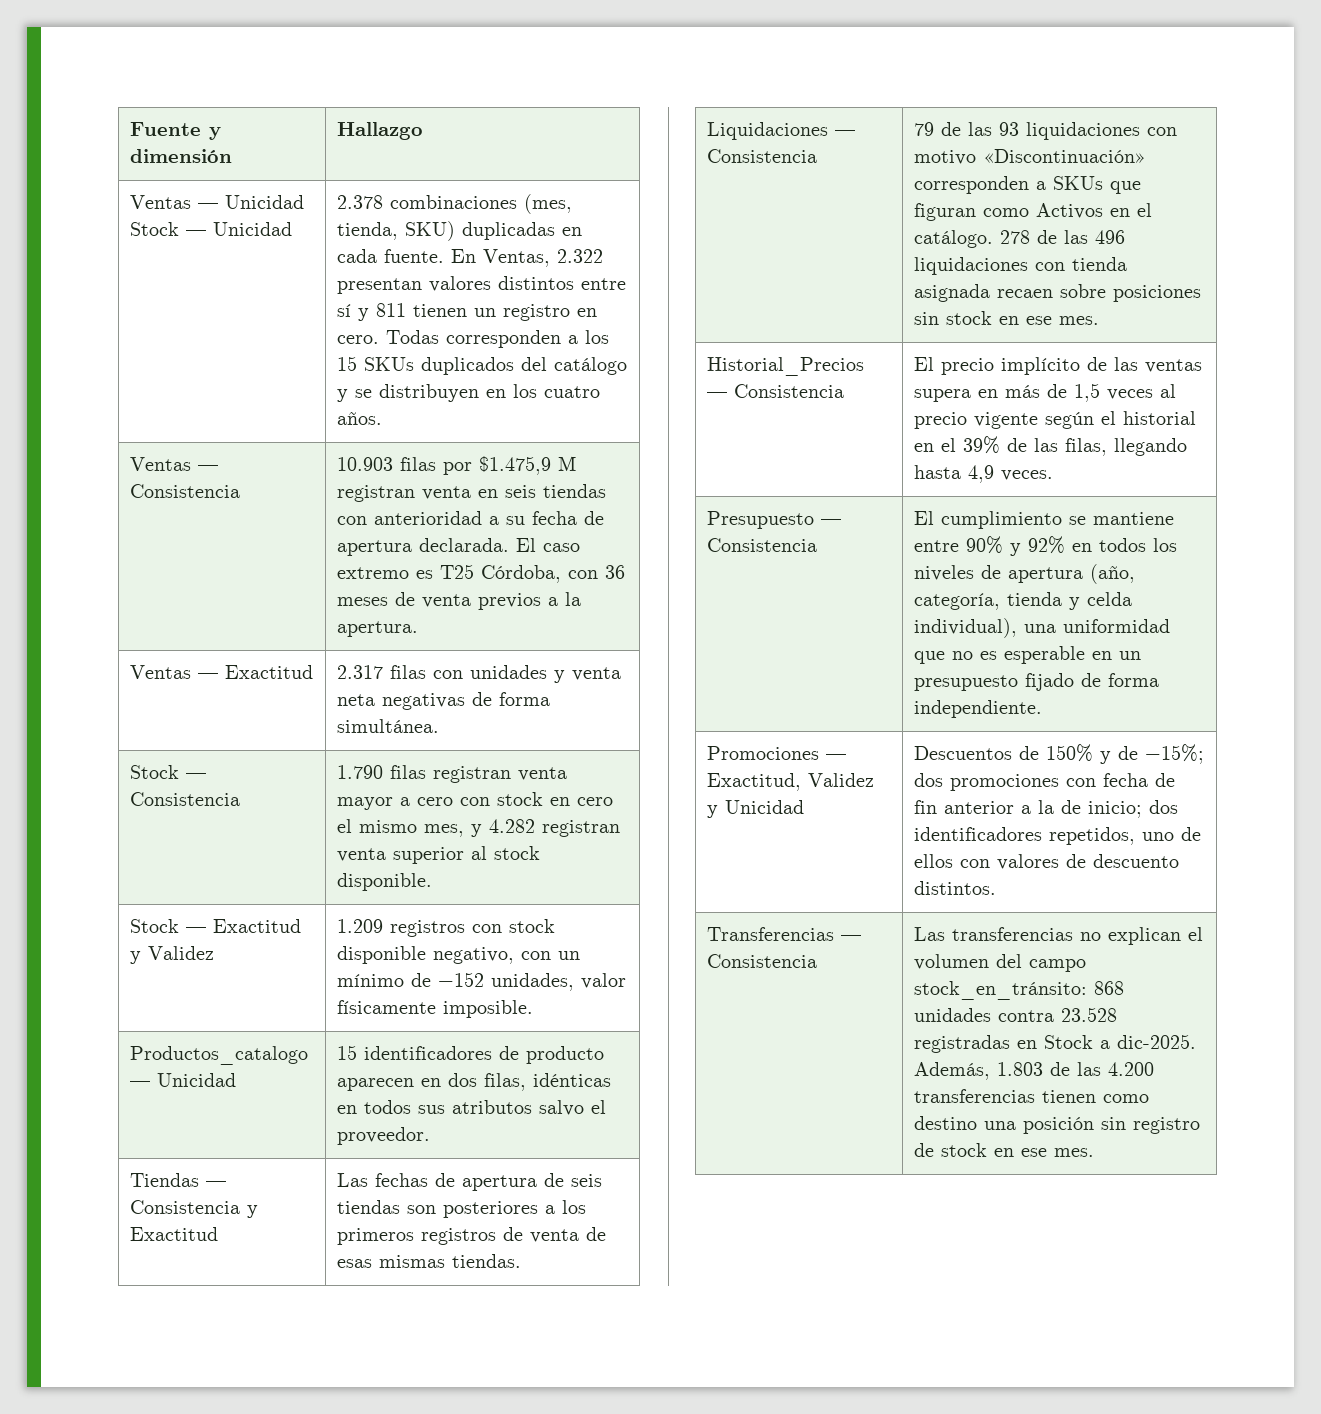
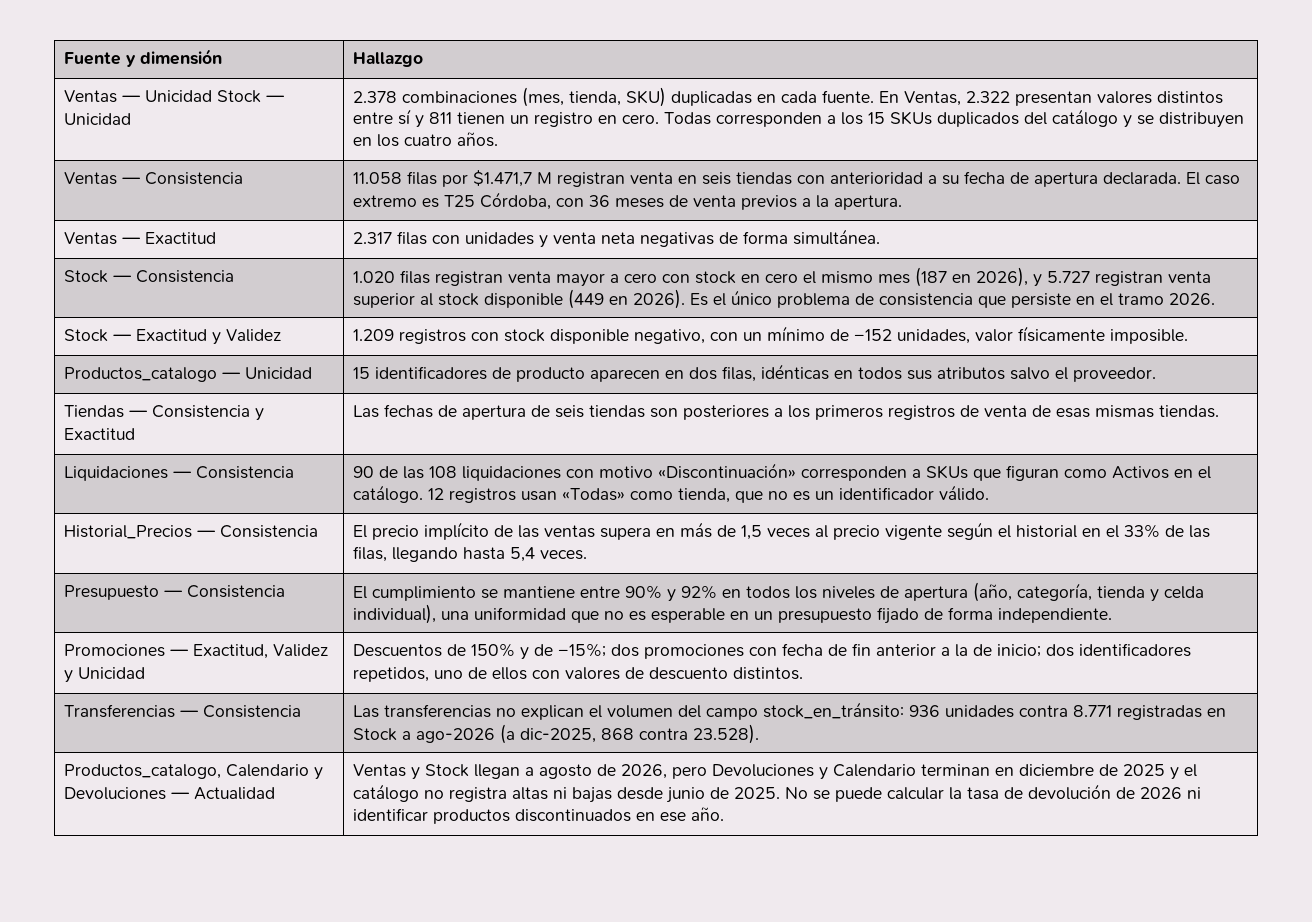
[337,457,394,471] 10.903 -> [352,172,402,184] 11.058
[479,456,552,475] $1.475,9 -> [472,170,532,187] $1.471,7
[337,765,384,779] 1.790 -> [352,271,395,283] 1.020
[424,819,536,837] mes, y 4.282 -> [877,267,1090,287] mes (187 en 2026), y 5.727
[337,873,433,891] disponible. -> [483,289,1215,309] disponible (449 en 2026). Es el único problema de consistencia que persiste en el tramo 2026.
[914,122,1020,136] 79 de las 93 -> [352,466,457,479] 90 de las 108
[1000,230,1126,244] [914,257,1128,275] [914,284,1202,302] [914,311,1100,325] 278 de las 496 liquidaciones con tienda asignada recaen sobre posiciones sin stock en ese mes. -> [427,485,989,503] 12 registros usan «Todas» como tienda, que no es un identificador válido.
[963,436,1001,454] 39% -> [1123,524,1160,538] 33%
[968,465,995,483] 4,9 -> [509,547,535,562] 5,4
[1094,981,1125,995] 868 -> [908,705,940,717] 936
[1061,1007,1118,1022] 23.528 -> [1072,705,1112,717] 8.771
[1117,1034,1197,1049] [914,1062,1155,1080] [914,1089,1150,1103] [914,1116,1201,1134] [914,1143,1095,1157] dic-2025. Además, 1.803 de las 4.200 transferencias tienen como destino una posición sin registro de stock en ese mes. -> [415,724,759,744] [63,764,323,780] [63,787,275,800] [352,764,1197,780] [352,784,1201,803] [352,807,724,824] ago-2026 (a dic-2025, 868 contra 23.528). // Productos_catalogo, Calendario y Devoluciones — Actualidad | Ventas y Stock llegan a agosto de 2026, pero Devoluciones y Calendario terminan en diciembre de 2025 y el catálogo no registra altas ni bajas desde junio de 2025. No se puede calcular la tasa de devolución de 2026 ni identificar productos discontinuados en ese año.

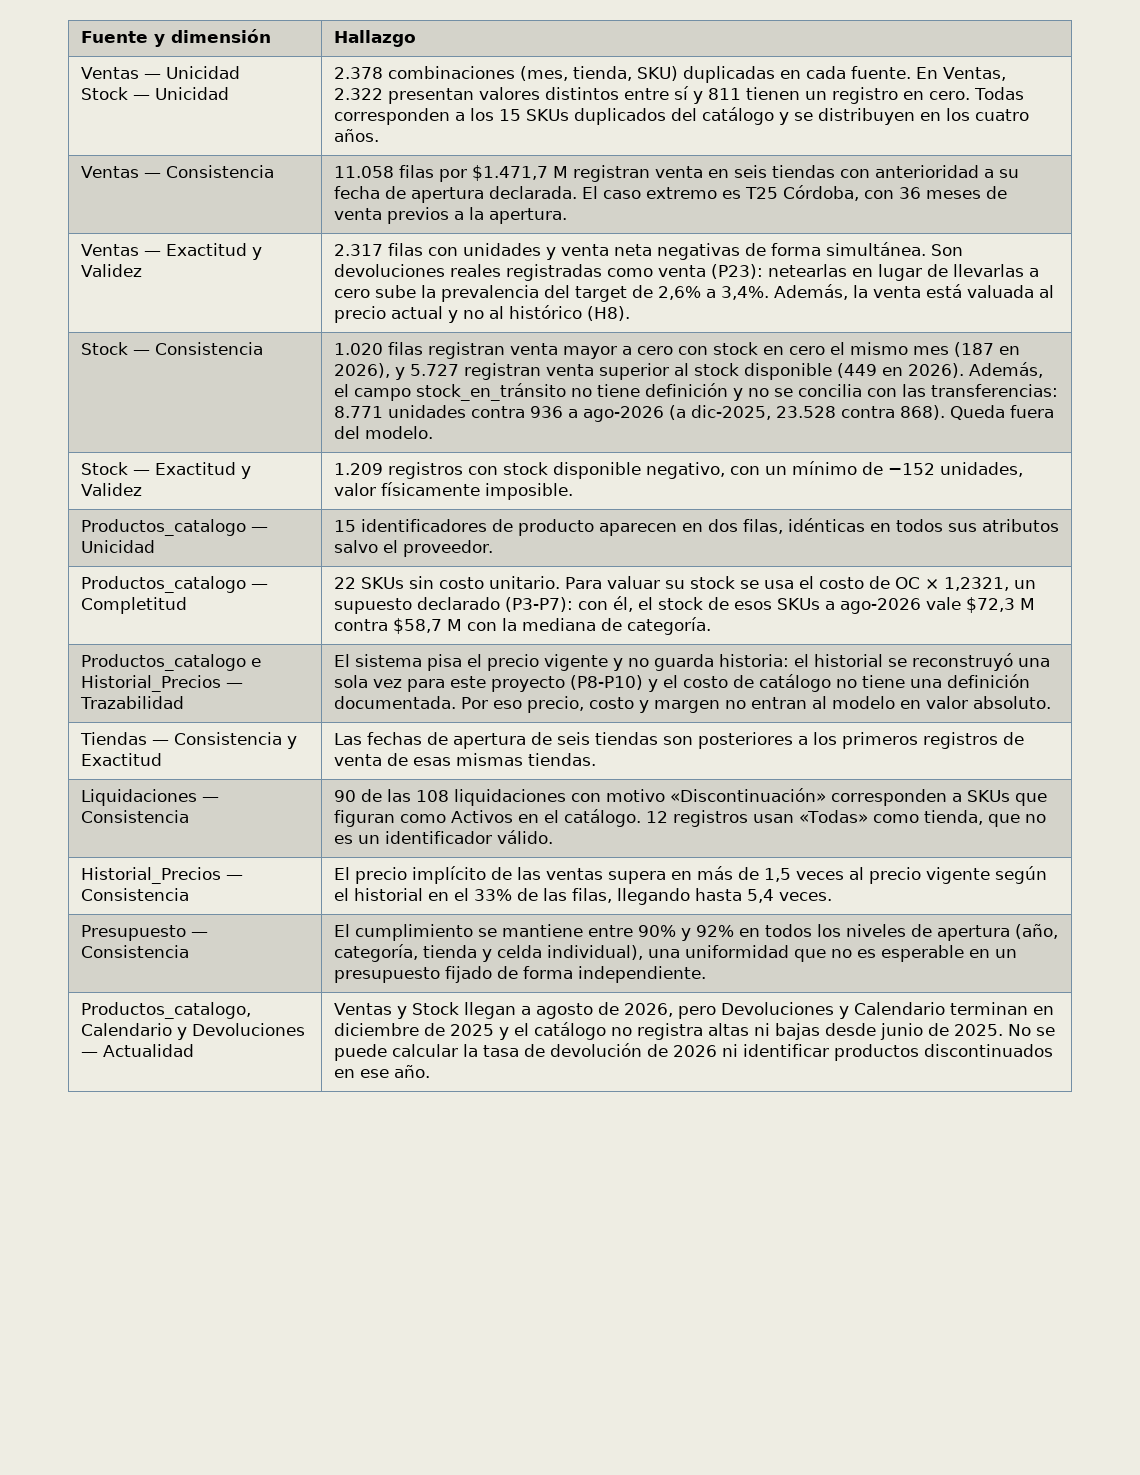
(212, 96) none -> (241, 72) //
(216, 238) none -> [252,247,263,260] [80,264,143,277] y Validez
(880, 237) none -> [930,244,963,256] [333,264,1039,281] [333,284,1054,302] [333,305,630,323] Son devoluciones reales registradas como venta (P23): netearlas en lugar de llevarlas a cero sube la prevalencia del target de 2,6% a 3,4%. Además, la venta está valuada al precio actual y no al histórico (H8).
[689,290,1215,308] Es el único problema de consistencia que persiste en el tramo 2026. -> [968,362,1043,378] [333,383,1058,401] [333,405,1054,422] [333,426,433,439] Además, el campo stock_en_tránsito no tiene definición y no se concilia con las transferencias: 8.771 unidades contra 936 a ago-2026 (a dic-2025, 23.528 contra 868). Queda fuera del modelo.
(1156, 374) none -> [80,576,268,593] [80,597,187,614] [333,576,1036,591] [333,596,1035,614] [333,617,711,635] [80,654,261,671] [80,675,243,692] [79,696,185,709] [333,653,1050,671] [333,674,1030,692] [333,696,1051,713] // Productos_catalogo — Completitud | 22 SKUs sin costo unitario. Para valuar su stock se usa el costo de OC × 1,2321, un supuesto declarado (P3-P7): con él, el stock de esos SKUs a ago-2026 vale $72,3 M contra $58,7 M con la mediana de categoría. // Productos_catalogo e Historial_Precios — Trazabilidad | El sistema pisa el precio vigente y no guarda historia: el historial se reconstruyó una sola vez para este proyecto (P8-P10) y el costo de catálogo no tiene una definición documentada. Por eso precio, costo y margen no entran al modelo en valor absoluto.
[63,644,328,659] [63,667,145,683] [352,643,1191,660] [352,667,803,682] [63,704,301,718] [352,702,1226,720] [352,724,759,744] // Promociones — Exactitud, Validez y Unicidad | Descuentos de 150% y de −15%; dos promociones con fecha de fin anterior a la de inicio; dos identificadores repetidos, uno de ellos con valores de descuento distintos. // Transferencias — Consistencia | Las transferencias no explican el volumen del campo stock_en_tránsito: 936 unidades contra 8.771 registradas en Stock a ago-2026 (a dic-2025, 868 contra 23.528). -> (706, 974) none

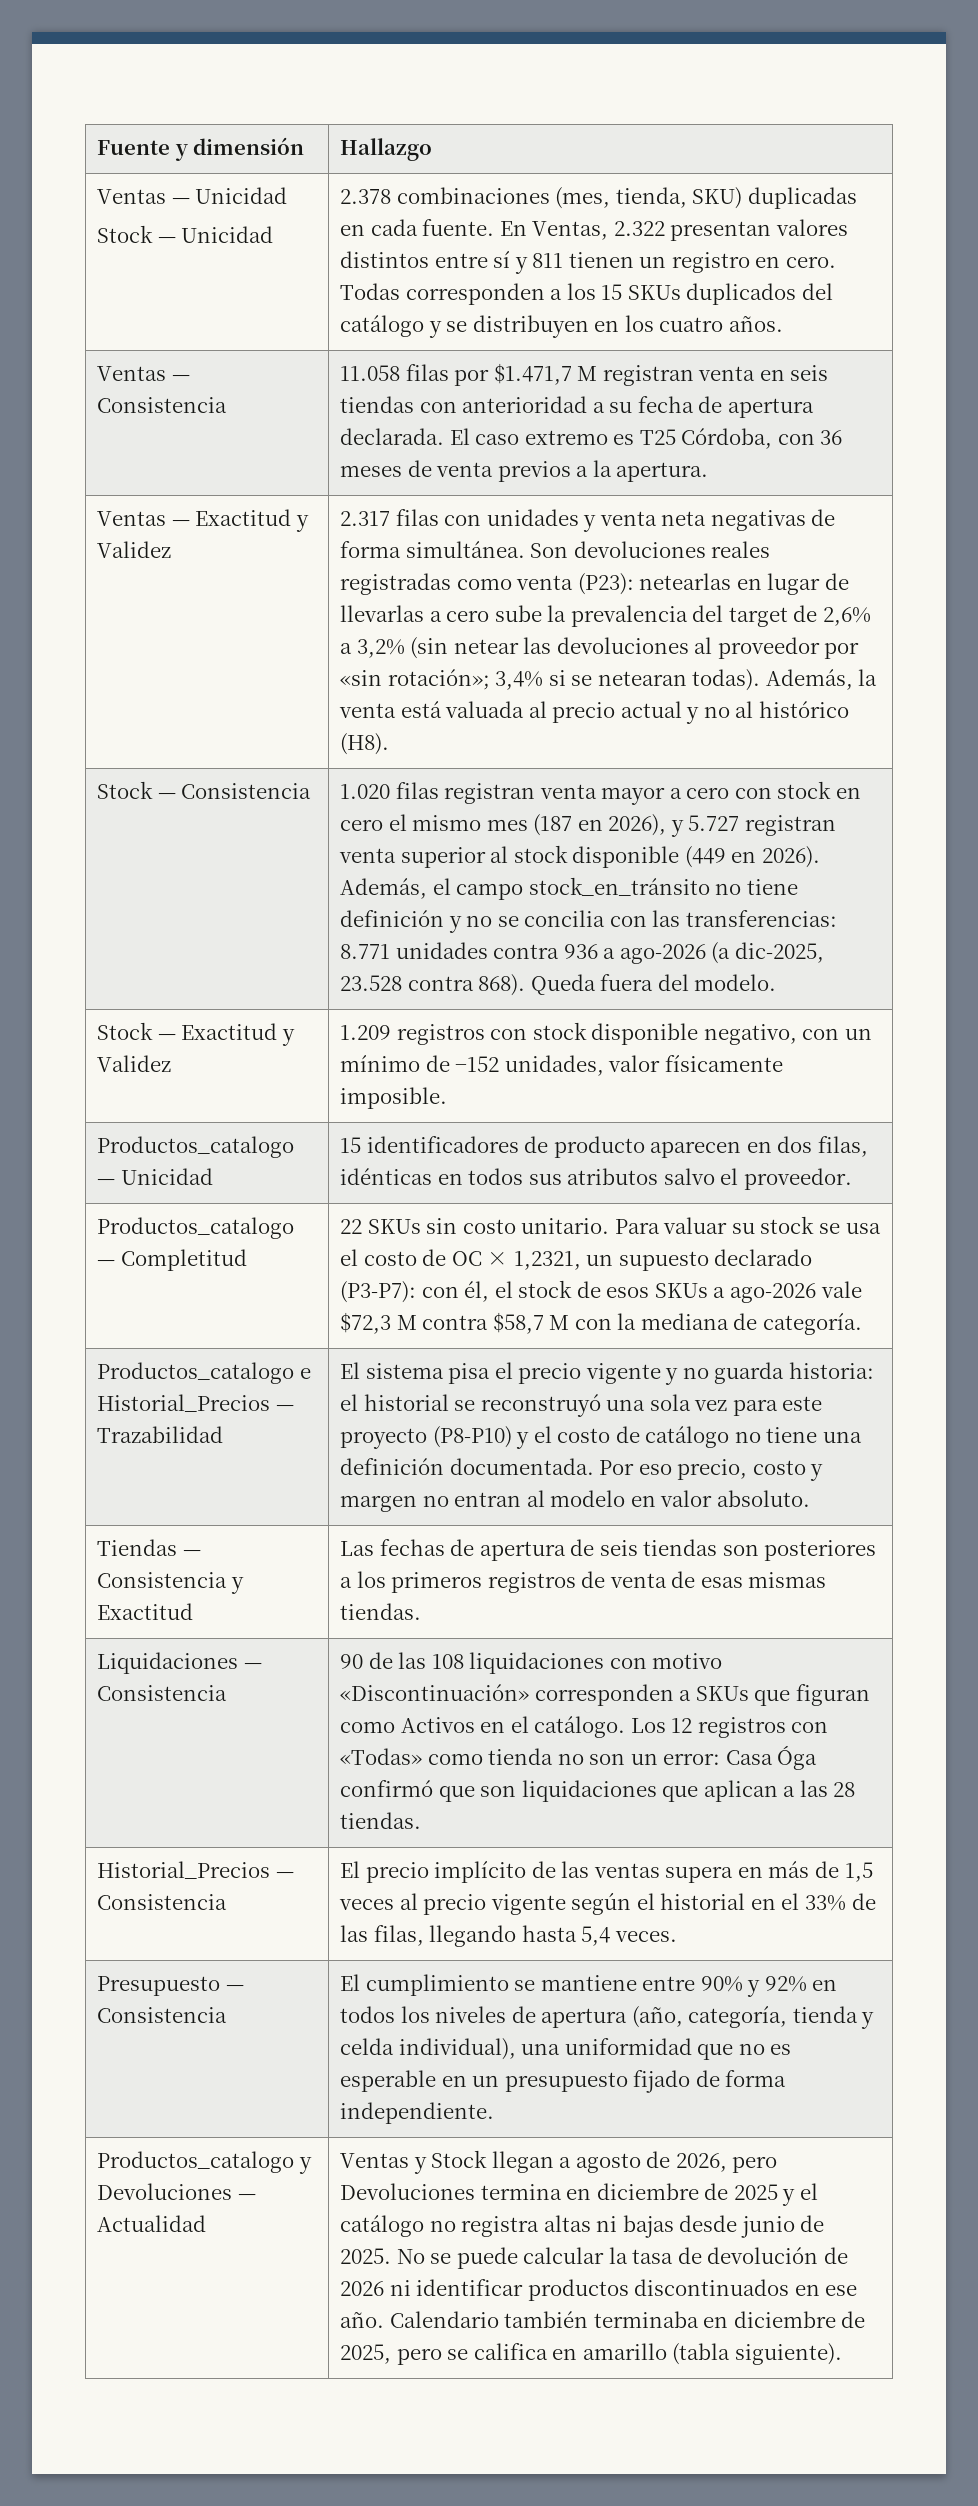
[720,286,769,300] 3,4%. -> [356,637,860,659] [340,669,761,691] 3,2% (sin netear las devoluciones al proveedor por «sin rotación»; 3,4% si se netearan todas).
(641, 818) none -> [630,1718,666,1733] Los
[752,814,794,823] usan -> [791,1721,829,1733] con
[924,810,1047,827] [333,830,553,844] tienda, que no es un identificador válido. -> [488,1745,818,1770] [340,1780,856,1802] [340,1812,422,1829] tienda no son un error: Casa Óga confirmó que son liquidaciones que aplican a las 28 tiendas.
[80,1002,251,1019] [80,1023,172,1036] Productos_catalogo, Calendario -> [97,2151,295,2173] Productos_catalogo
[839,1002,1029,1019] y Calendario terminan -> [480,2184,562,2200] termina
(430, 1071) none -> [389,2311,866,2328] [340,2343,842,2365] Calendario también terminaba en diciembre de 2025, pero se califica en amarillo (tabla siguiente).

